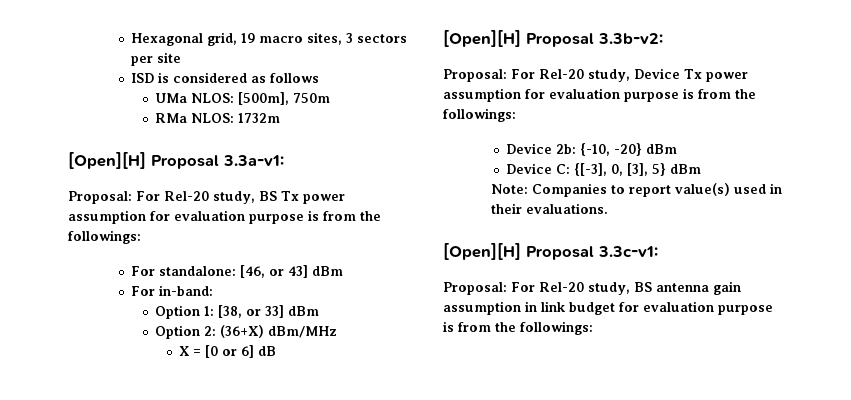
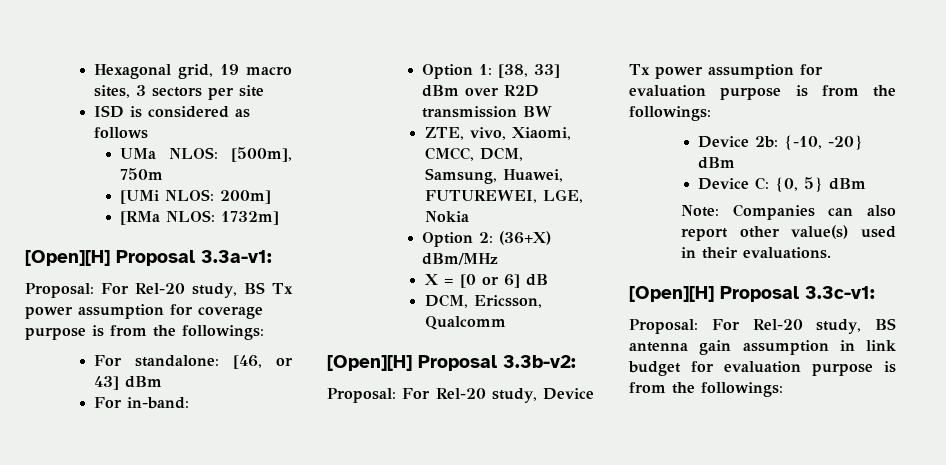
[155,113,281,123] RMa NLOS: 1732m -> [120,189,272,204] [120,210,280,225] [UMi NLOS: 200m] // [RMa NLOS: 1732m]
[174,210,245,221] evaluation -> [198,306,263,319] coverage
[246,309,262,316] or -> (529, 71) none
(320, 311) none -> [465,85,540,97] [422,106,553,118] [424,127,571,140] [424,147,523,161] [424,168,563,184] [424,189,583,203] [424,211,469,222] over R2D transmission BW // ZTE, vivo, Xiaomi, CMCC, DCM, Samsung, Huawei, FUTUREWEI, LGE, Nokia
(277, 351) none -> [424,294,542,308] [424,316,506,330] // DCM, Ericsson, Qualcomm
[574,163,649,176] {[-3], 0, [3], -> [775,177,799,192] {0,
[610,185,671,197] to report -> [828,205,896,217] [680,226,780,241] can also report other

